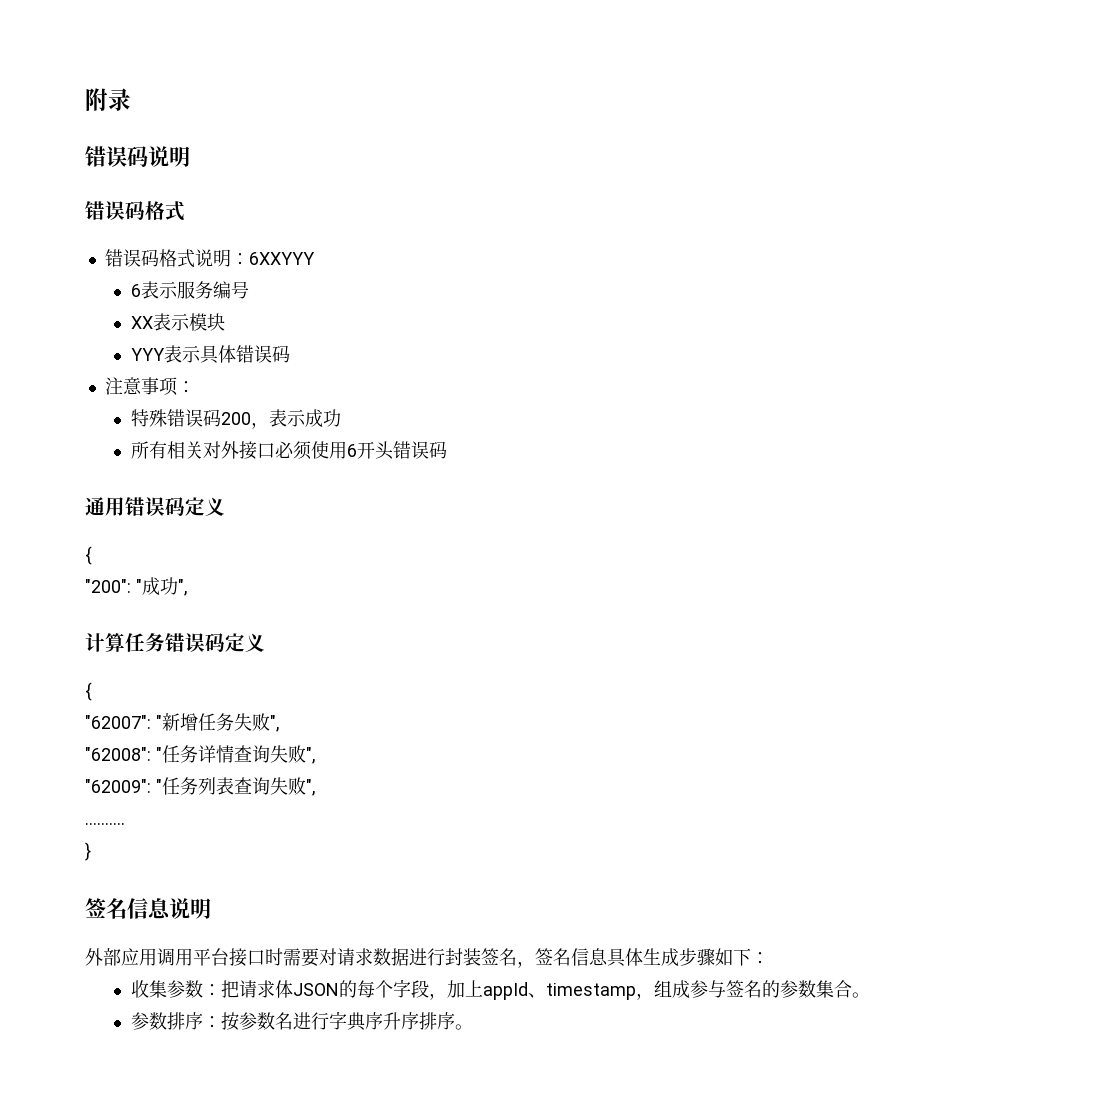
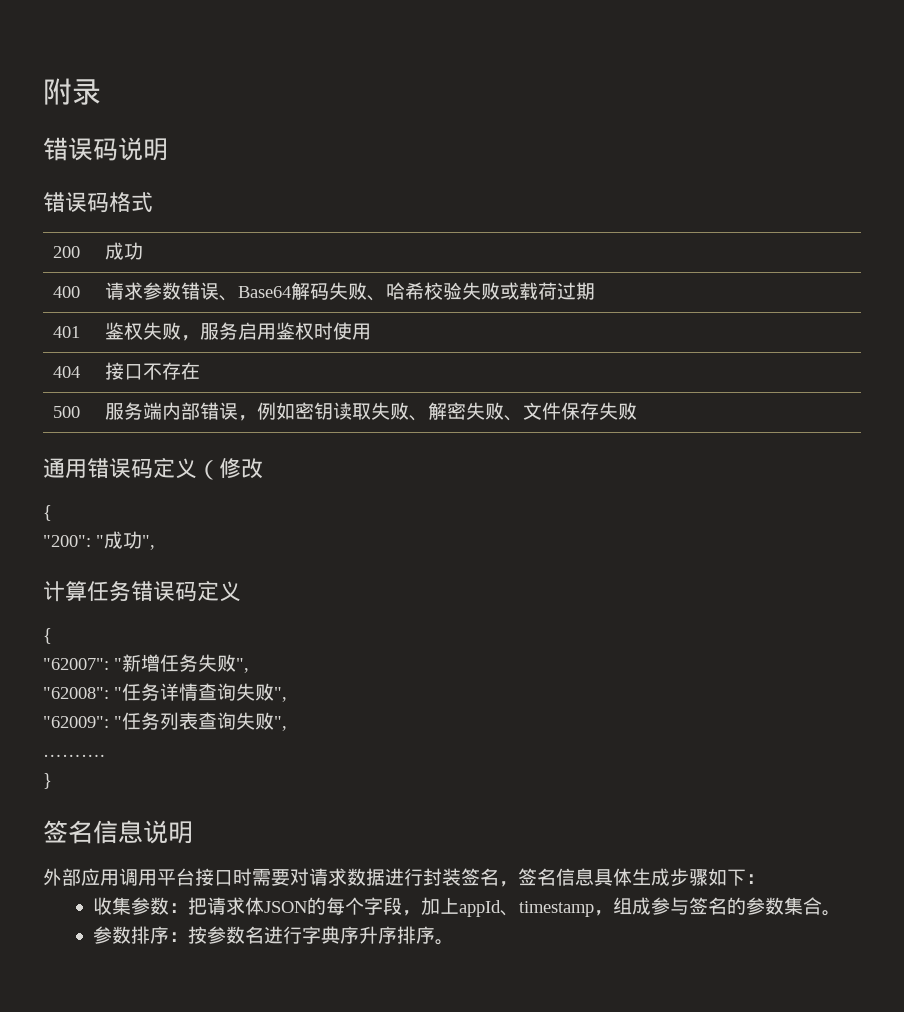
[104,249,315,268] [130,281,249,299] [130,313,225,331] [130,345,290,364] [104,377,195,396] [130,409,341,429] [130,441,447,460] // 错误码格式说明：6XXYYY // 6表示服务编号 // XX表示模块 // YYY表示具体错误码 // 注意事项： // 特殊错误码200，表示成功 // 所有相关对外接口必须使用6开头错误码 -> [53,246,81,258] [105,242,144,260] [53,286,81,298] [105,282,596,301] [53,326,81,338] [105,322,372,341] [53,366,81,378] [105,362,201,380] [53,406,81,418] [105,402,638,421] // 200 | 成功 // 400 | 请求参数错误、Base64解码失败、哈希校验失败或载荷过期 // 401 | 鉴权失败，服务启用鉴权时使用 // 404 | 接口不存在 // 500 | 服务端内部错误，例如密钥读取失败、解密失败、文件保存失败
(225, 506) none -> [197,458,263,480] （修改

